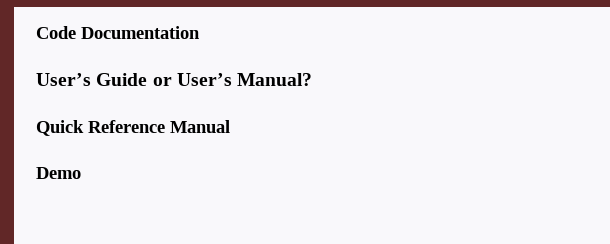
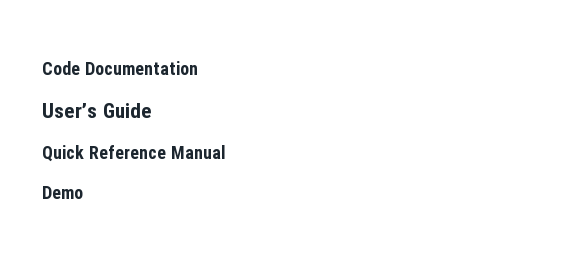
[152,73,313,86] or User’s Manual? -> (152, 110) none

